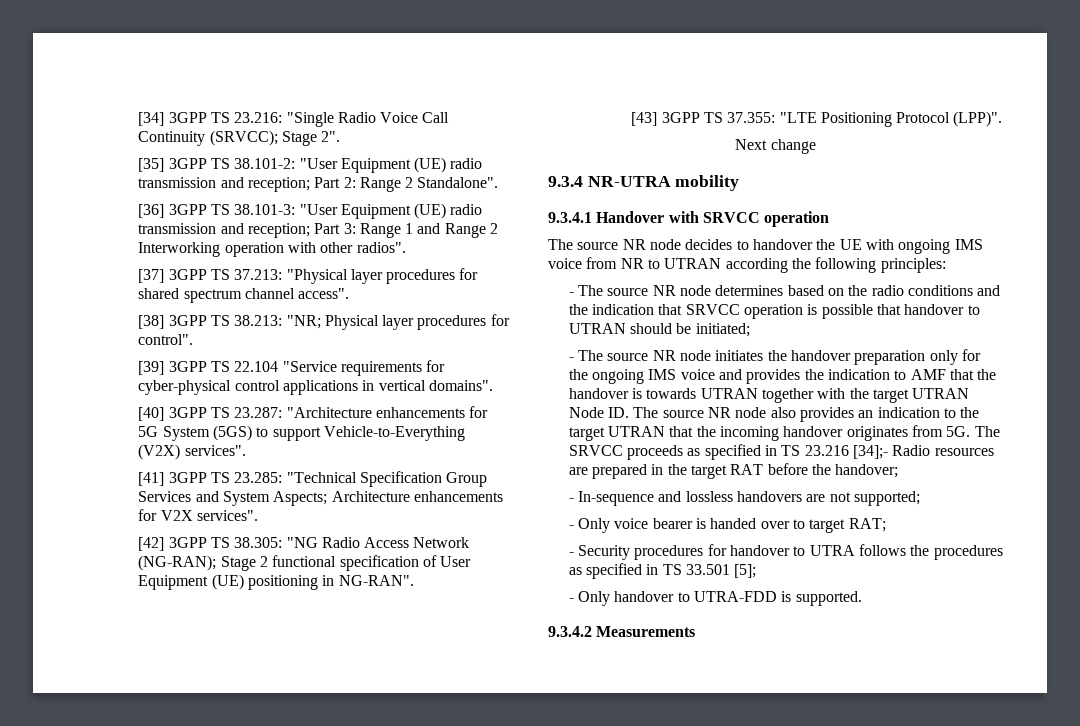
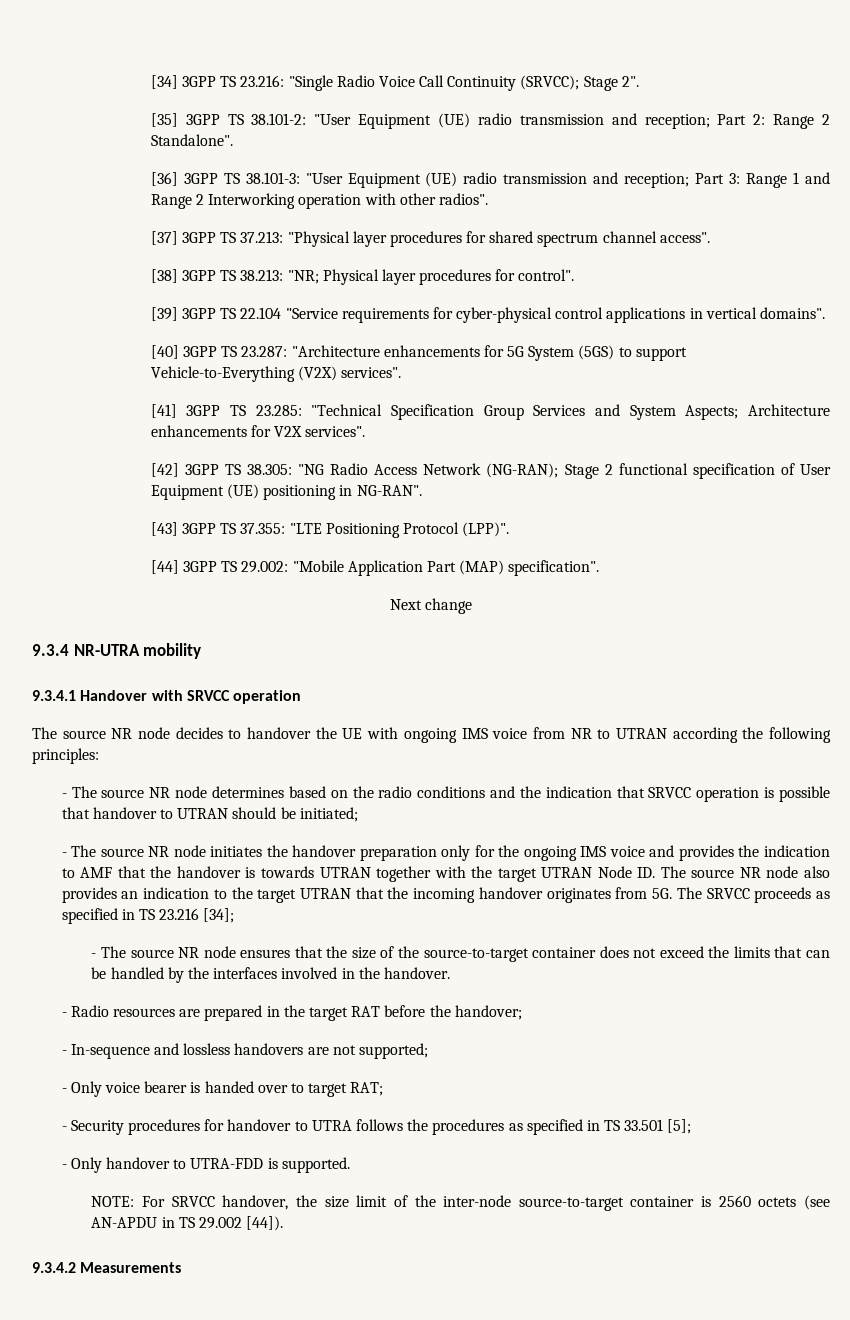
(1003, 119) none -> [150,560,600,576] // [44] 3GPP TS 29.002: "Mobile Application Part (MAP) specification".
[853,445,889,459] [34];- -> [203,908,235,923] [91,946,830,962] [91,967,450,983] [61,1012,67,1017] [34]; // - The source NR node ensures that the size of the source-to-target container does not exceed the limits that can be handled by the interfaces involved in the handover. // -
(862, 598) none -> [91,1195,830,1211] [91,1216,284,1231] // NOTE: For SRVCC handover, the size limit of the inter-node source-to-target container is 2560 octets (see AN-APDU in TS 29.002 [44]).

